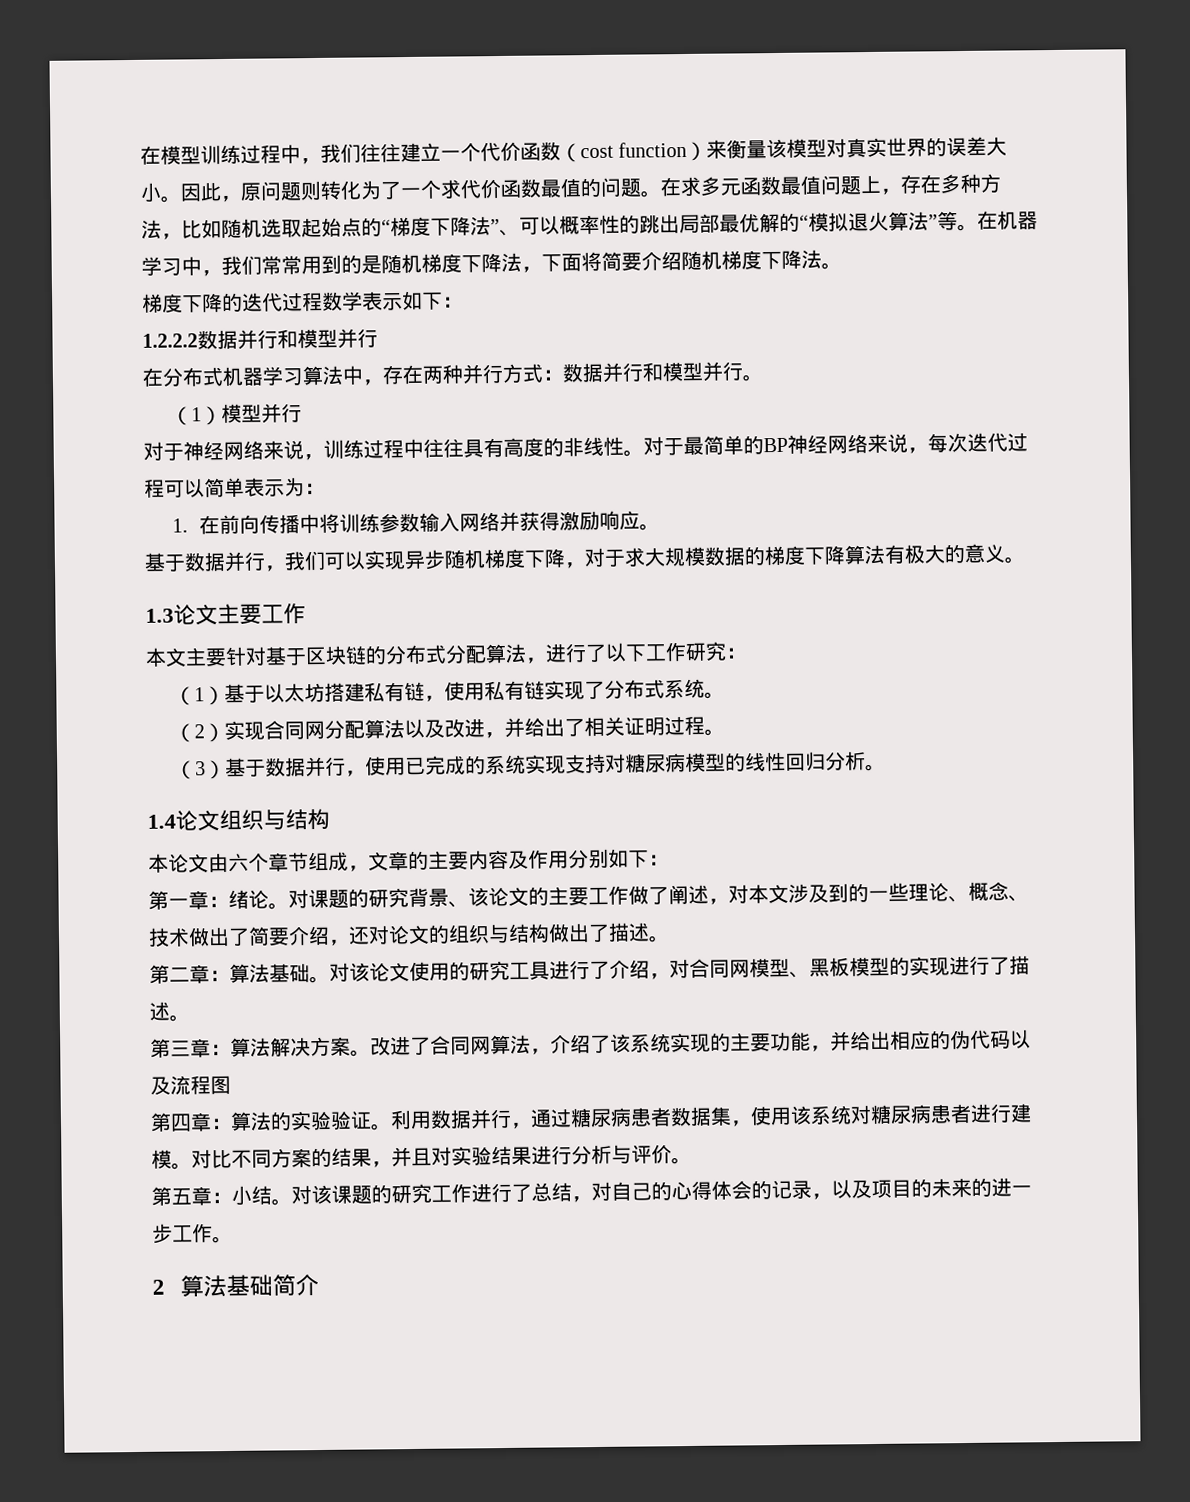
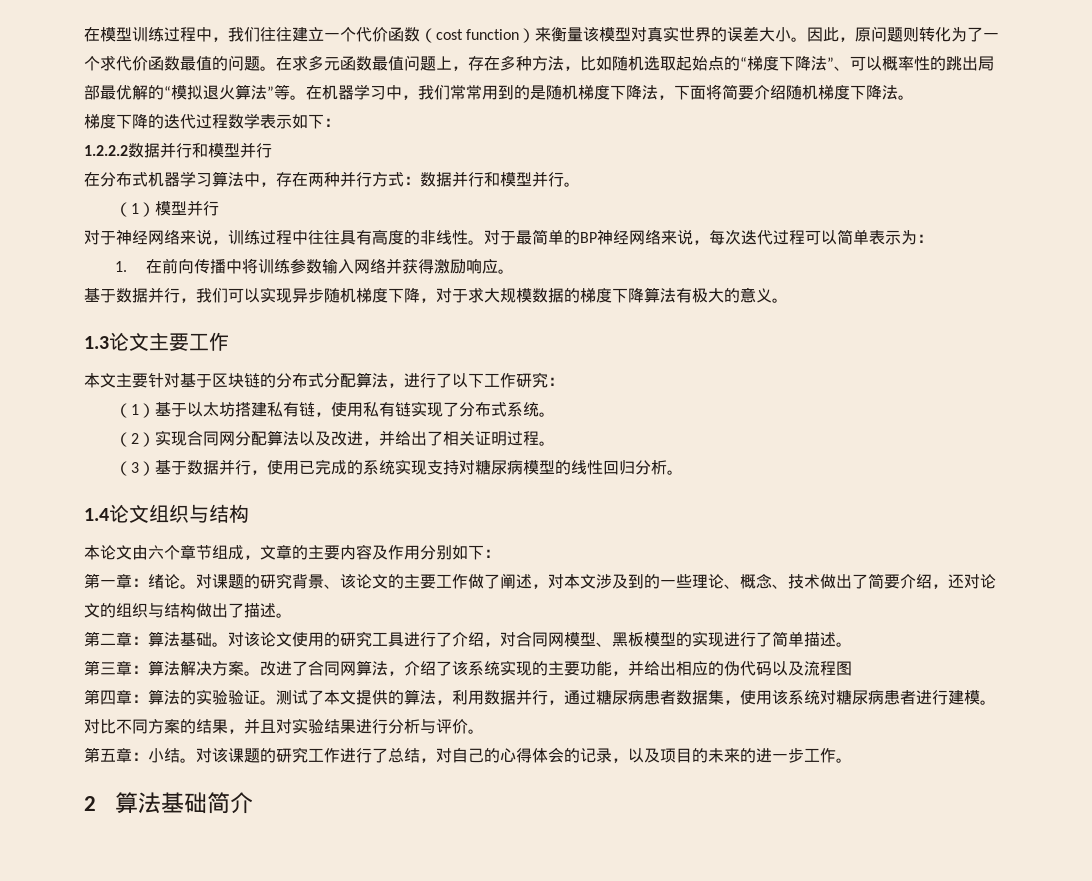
(1010, 965) none -> [772,631,804,647] 简单
(392, 1127) none -> [276,689,452,705] 测试了本文提供的算法，

